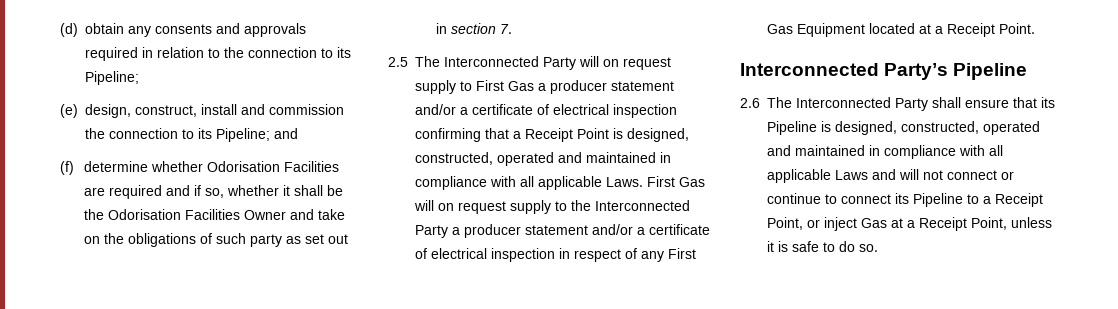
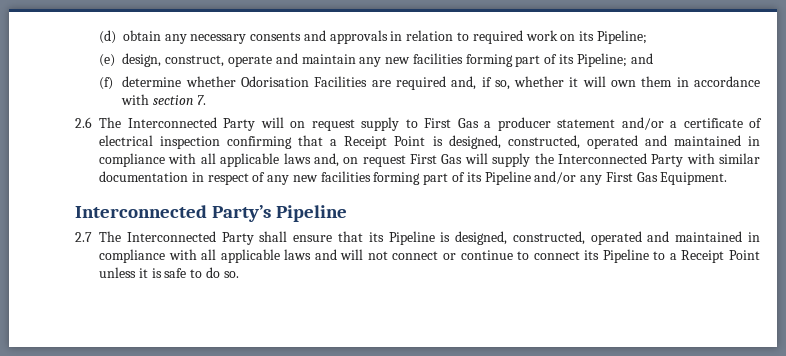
(152, 31) none -> [190,34,247,44] necessary
[85,47,139,61] required -> (388, 37) none
[224,47,334,58] the connection to -> [472,30,576,44] required work on
[201,104,345,115] [85,128,195,139] install and commission the connection to -> [228,53,558,67] operate and maintain any new facilities forming part of
[166,185,191,196] and -> [451,76,477,90] and,
[294,185,344,196] [84,209,346,220] [84,233,349,247] [436,23,448,34] shall be the Odorisation Facilities Owner and take on the obligations of such party as set out in -> [582,76,761,87] [121,94,150,105] will own them in accordance with
[388,57,408,67] 2.5 -> [75,117,92,128] 2.6
[606,176,705,187] [414,200,690,214] [415,224,710,238] [415,248,696,262] [767,23,1035,37] Laws. First Gas will on request supply to the Interconnected Party a producer statement and/or a certificate of electrical inspection in respect of any First Gas Equipment located at a Receipt Point. -> [283,153,760,167] [99,171,728,185] laws and, on request First Gas will supply the Interconnected Party with similar documentation in respect of any new facilities forming part of its Pipeline and/or any First Gas Equipment.
[740,98,760,108] 2.6 -> [75,232,92,242] 2.7
[835,170,868,180] Laws -> [284,249,312,260] laws
[767,217,1007,231] Point, or inject Gas at a Receipt Point, -> [728,250,760,260] Point

